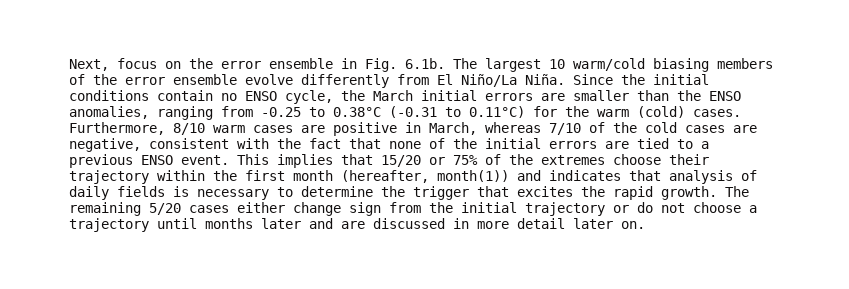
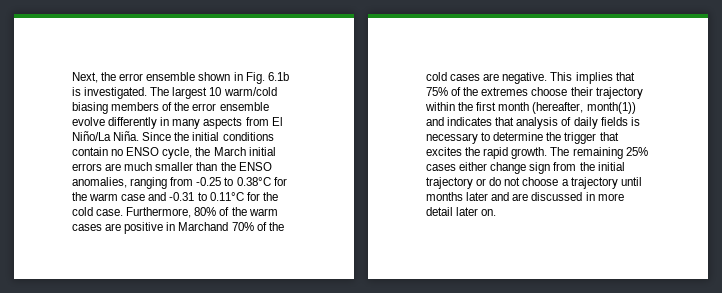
[117,58,333,69] focus on the error ensemble -> [101,72,231,81] the error ensemble shown
[405,58,445,69] 6.1b. -> [267,72,289,81] [72,87,148,99] 6.1b is investigated.
(389, 81) none -> [160,117,243,129] in many aspects
(565, 97) none -> [124,162,153,171] much
[389,106,741,118] [69,122,205,135] (-0.31 to 0.11°C) for the warm (cold) cases. Furthermore, 8/10 -> [273,177,287,186] [72,192,278,201] [72,207,247,218] for the warm case and -0.31 to 0.11°C for the cold case. Furthermore, 80% of the
[429,122,581,135] March, whereas 7/10 -> [178,222,254,231] Marchand 70%
[69,138,709,152] [69,154,229,168] negative, consistent with the fact that none of the initial errors are tied to a previous ENSO event. -> [502,72,548,84] negative.
[381,155,445,167] 15/20 or -> (635, 76) none
[149,203,181,215] 5/20 -> [625,147,648,156] 25%

